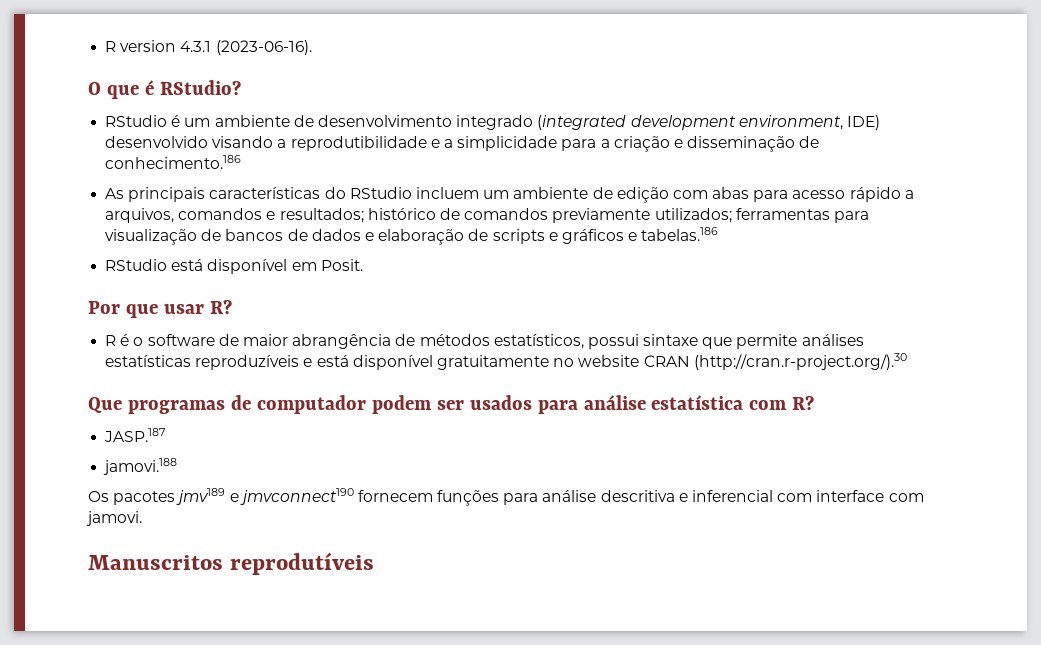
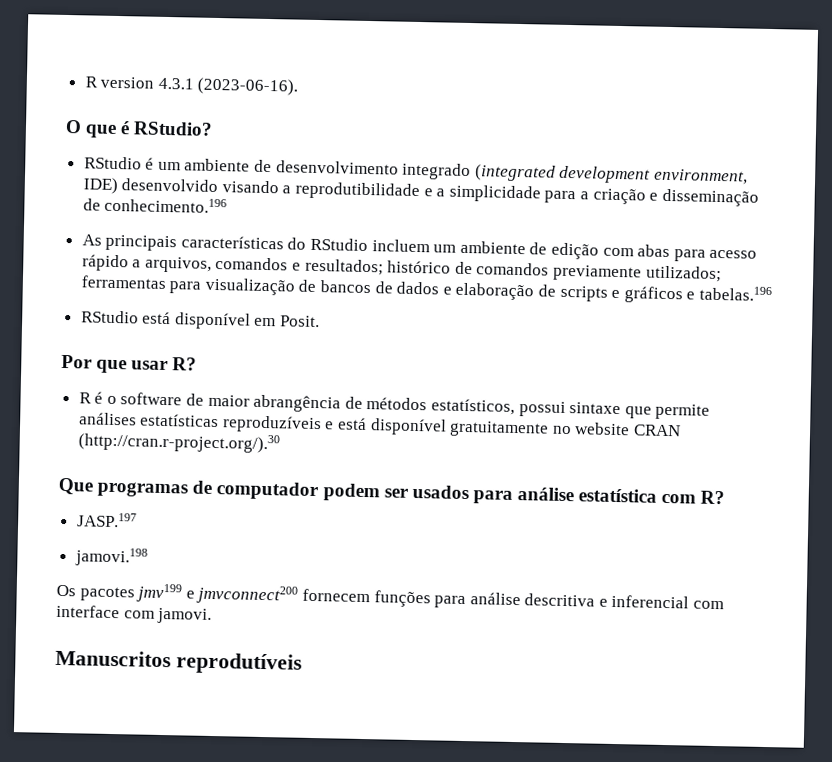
[105,155,242,169] conhecimento.186 -> [104,196,228,214] conhecimento.196
[641,227,719,241] tabelas.186 -> [698,285,772,302] tabelas.196
[104,428,166,442] [103,458,178,475] JASP.187 // jamovi.188 -> [76,512,137,528] [74,547,148,567] JASP.197 // jamovi.198
[176,488,354,505] jmv189 e jmvconnect190 -> [136,583,299,605] jmv199 e jmvconnect200

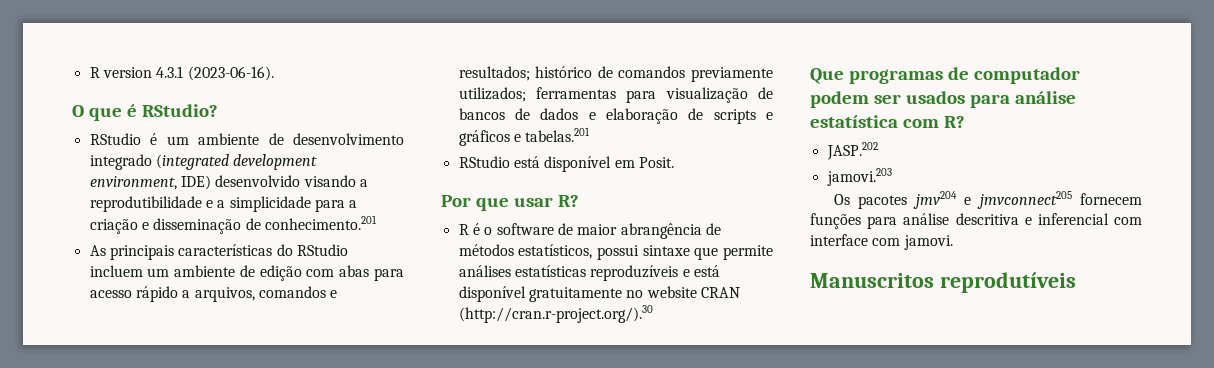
[104,196,228,214] conhecimento.196 -> [264,215,377,230] conhecimento.201
[698,285,772,302] tabelas.196 -> [525,127,591,142] tabelas.201
[76,512,137,528] [74,547,148,567] JASP.197 // jamovi.198 -> [826,142,878,160] [826,168,892,186] JASP.202 // jamovi.203
[136,583,299,605] jmv199 e jmvconnect200 -> [912,191,1072,209] jmv204 e jmvconnect205

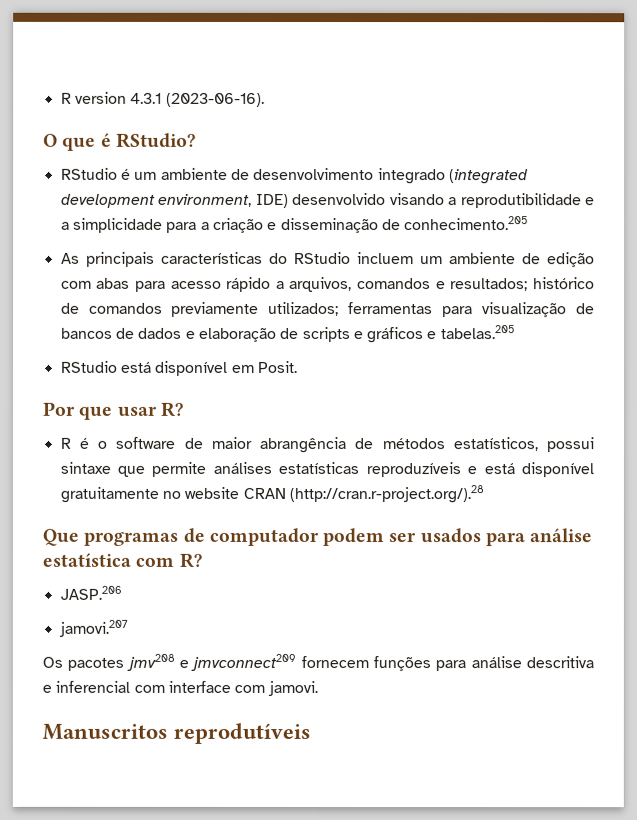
[264,215,377,230] conhecimento.201 -> [404,216,529,231] conhecimento.205
[525,127,591,142] tabelas.201 -> [440,325,515,340] tabelas.205
[458,305,653,323] (http://cran.r-project.org/).30 -> [288,484,484,504] (http://cran.r-project.org/).28
[826,142,878,160] [826,168,892,186] JASP.202 // jamovi.203 -> [59,585,122,600] [58,619,128,637] JASP.206 // jamovi.207
[912,191,1072,209] jmv204 e jmvconnect205 -> [125,653,297,671] jmv208 e jmvconnect209

